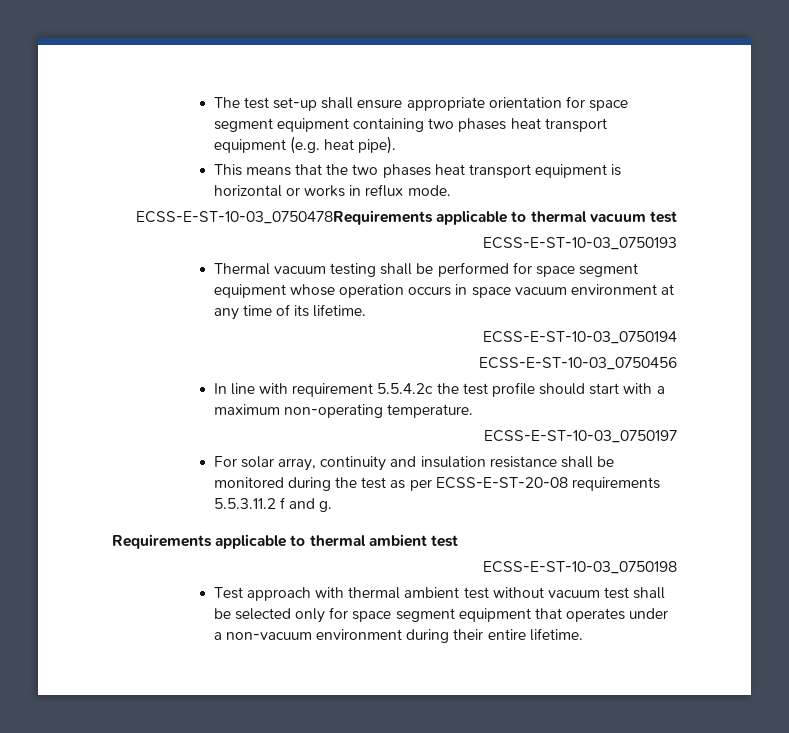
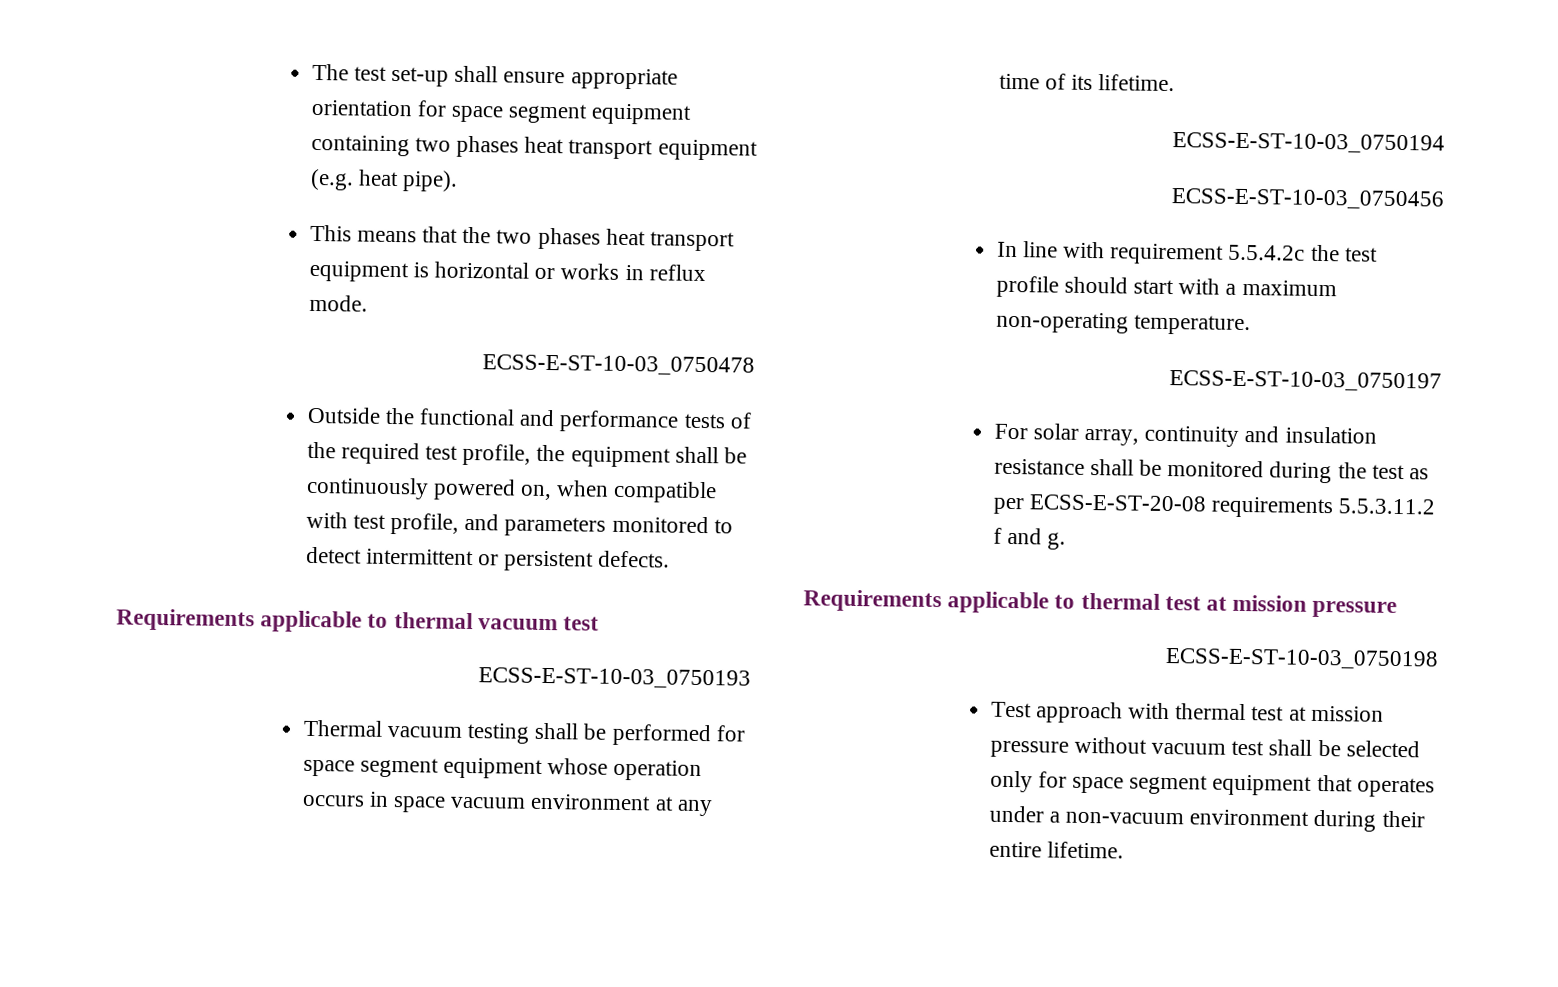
[136,210,434,225] ECSS-E-ST-10-03_0750478Requirements -> [482,354,755,376] [306,406,752,433] [306,441,747,468] [305,476,718,504] [305,511,733,537] [305,546,671,572] [116,608,255,632] ECSS-E-ST-10-03_0750478 // Outside the functional and performance tests of the required test profile, the equipment shall be continuously powered on, when compatible with test profile, and parameters monitored to detect intermittent or persistent defects. // Requirements
[368,534,458,547] ambient test -> [1164,594,1398,618] test at mission pressure
[404,587,489,599] ambient test -> [1251,705,1384,722] [989,740,1069,758] test at mission pressure

